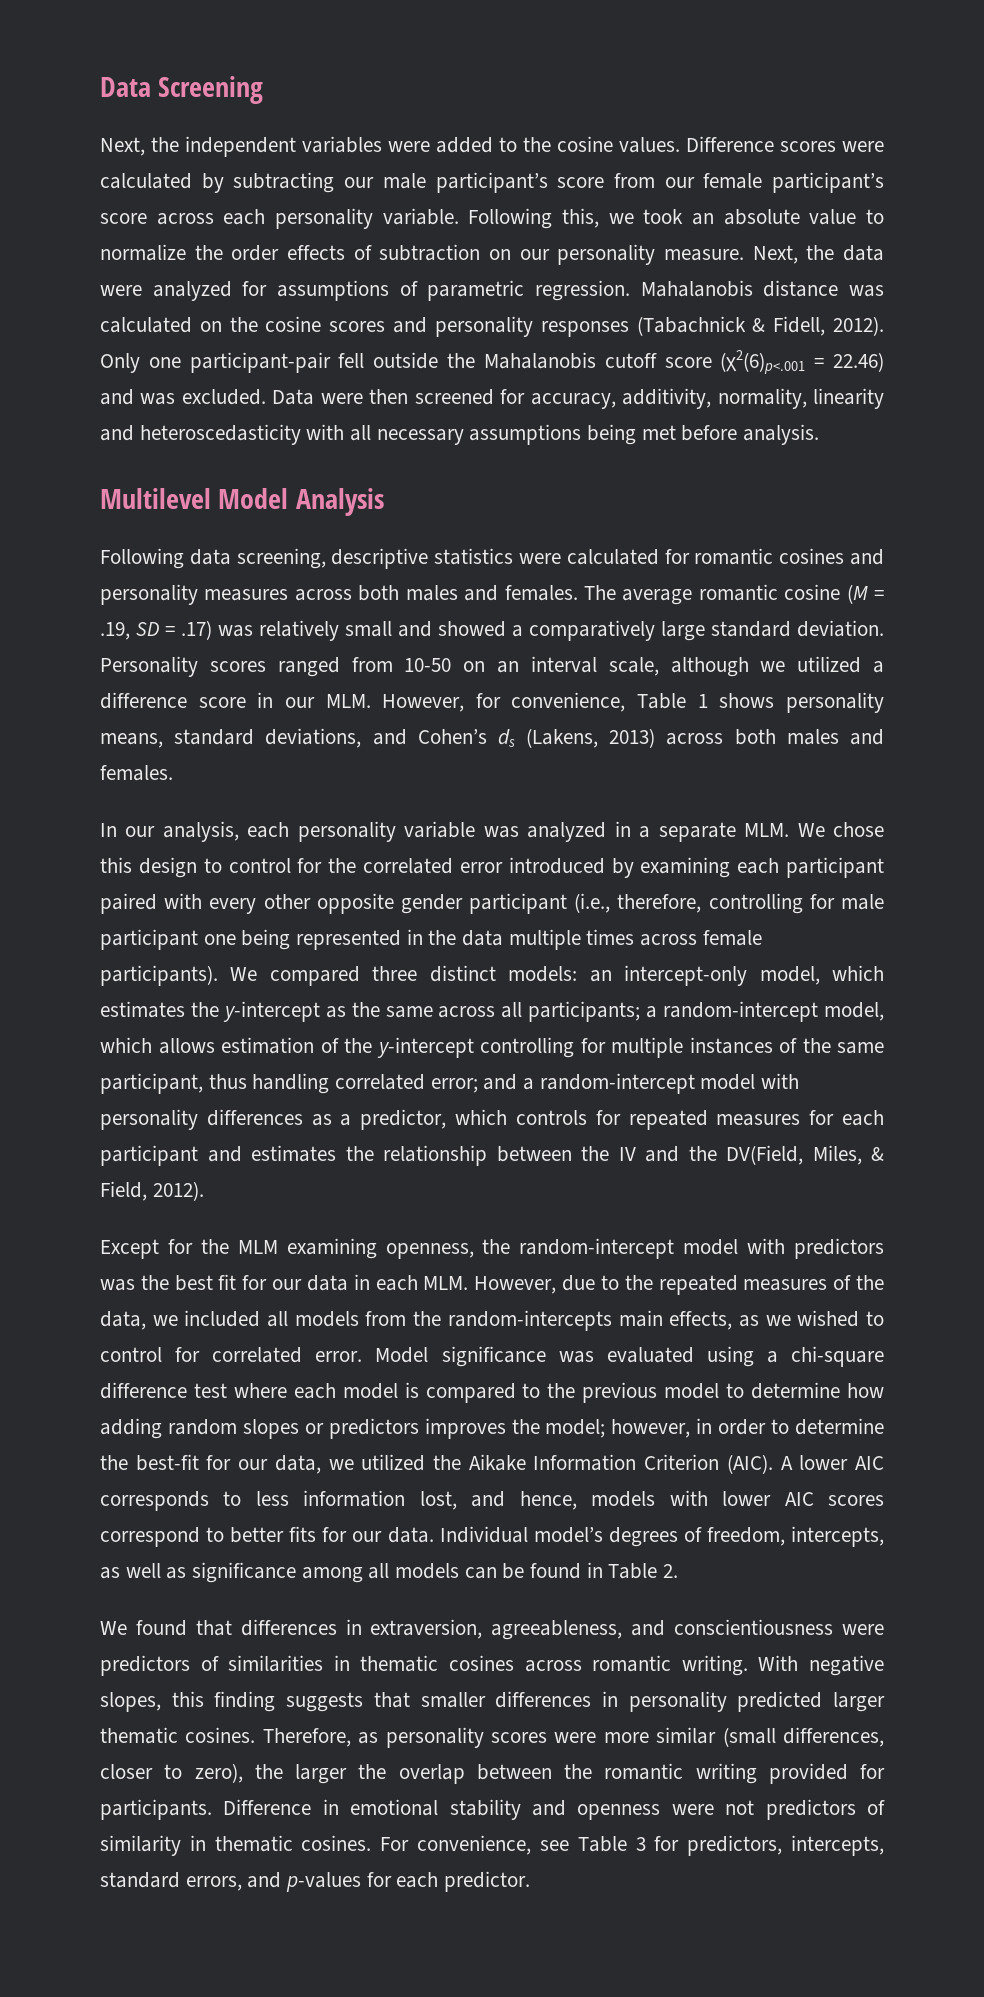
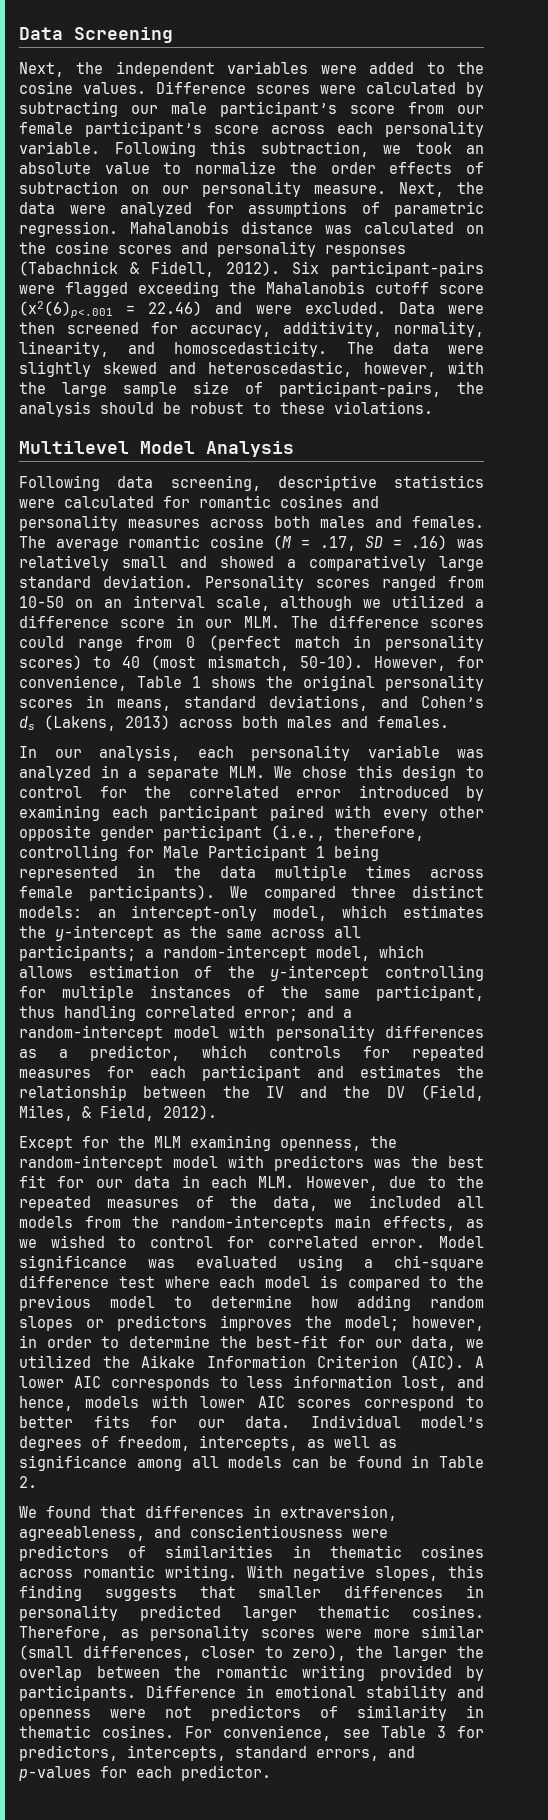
[562,208,599,228] this, -> [210,141,369,157] this subtraction,
[100,352,439,373] Only one participant-pair fell outside -> [292,261,484,277] [19,281,219,297] Six participant-pairs were flagged exceeding
[140,393,176,405] was -> [255,305,292,314] were
[813,388,885,409] [100,424,820,445] linearity and heteroscedasticity with all necessary assumptions being met before analysis. -> [19,341,484,357] [19,361,484,377] [19,381,484,397] [19,401,433,417] linearity, and homoscedasticity. The data were slightly skewed and heteroscedastic, however, with the large sample size of participant-pairs, the analysis should be robust to these violations.
[100,622,130,640] .19, -> [319,536,356,551] .17,
[181,620,212,640] .17) -> [411,535,448,550] .16)
(371, 701) none -> [290,615,485,628] [19,635,485,651] [19,655,363,671] The difference scores could range from 0 (perfect match in personality scores) to 40 (most mismatch, 50-10).
[785,692,884,713] personality -> [266,675,484,691] [19,695,104,708] the original personality scores in
[840,894,884,910] [100,929,236,950] male participant one -> [163,845,325,861] Male Participant 1
[726,1145,803,1165] DV(Field, -> [386,1085,484,1101] DV (Field,
[860,1764,885,1779] for -> [466,1666,484,1681] by

